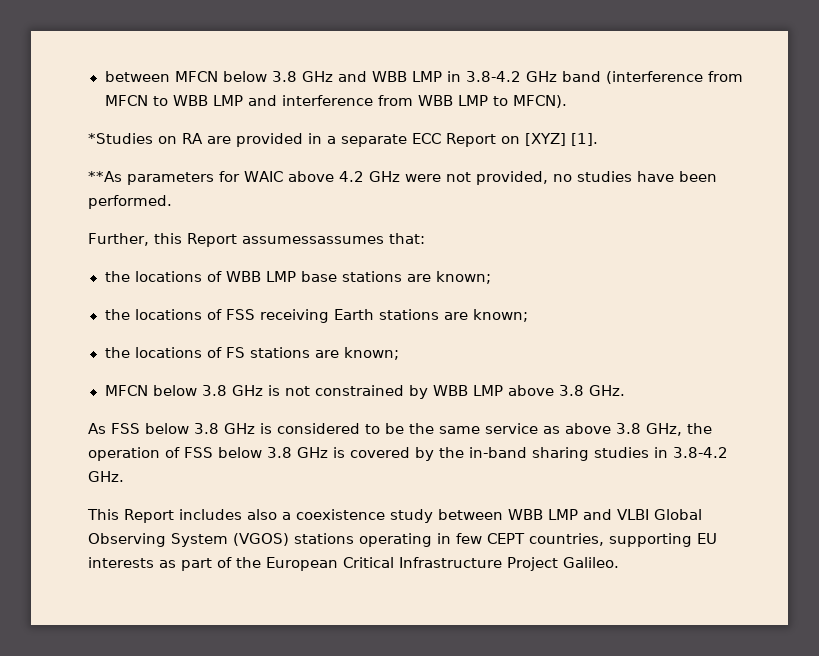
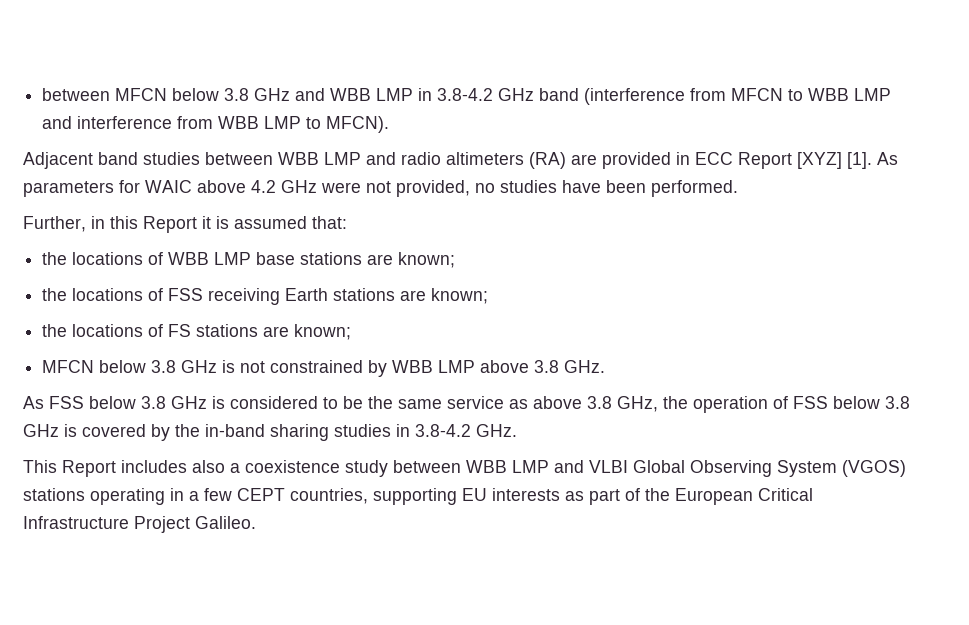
[88,133,203,144] *Studies on RA -> [23,152,566,169] Adjacent band studies between WBB LMP and radio altimeters (RA)
[327,134,407,147] a separate -> (690, 158) none
[501,136,520,144] on -> (792, 160) none
[88,171,122,182] // **As -> [877,152,898,165] As
(149, 239) none -> [91,216,105,229] in
[242,236,384,244] assumessassumes -> [202,216,307,229] it is assumed
(451, 538) none -> [189,491,199,501] a

